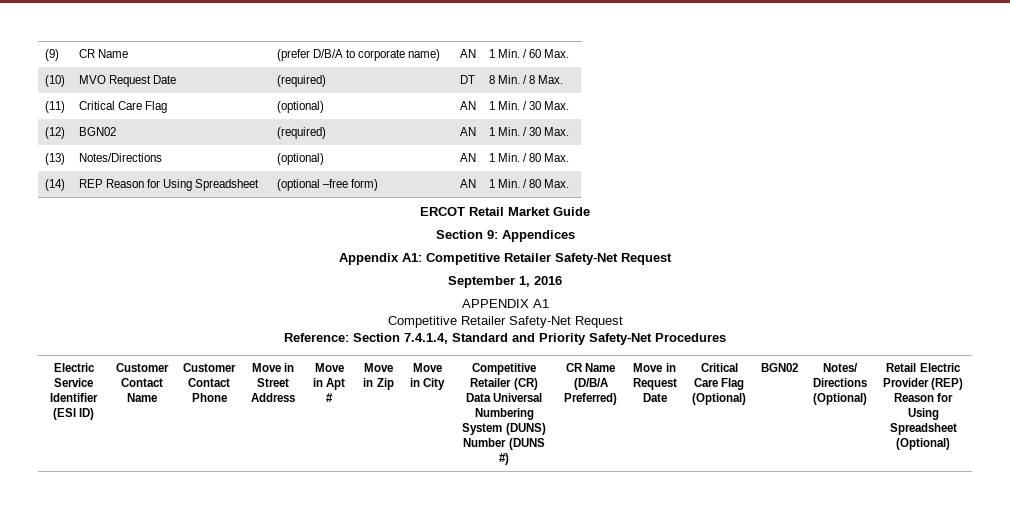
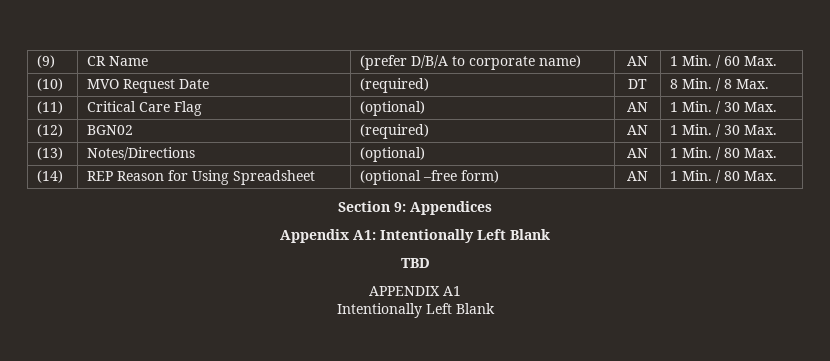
[420,207,590,216] // ERCOT Retail Market Guide -> (778, 176) none
[426,253,672,265] [448,276,562,288] [461,299,549,308] [387,316,623,328] [284,333,726,345] [53,363,95,372] [54,378,93,387] [50,393,98,402] [52,408,95,420] [116,363,169,372] [121,378,163,387] [127,393,157,402] [183,363,236,372] [188,378,230,387] [191,393,227,402] [251,363,295,372] [257,378,289,387] [251,393,295,402] [314,363,344,372] [312,378,346,390] [326,393,333,402] [364,363,393,372] [363,378,394,390] [412,363,442,372] [409,378,446,390] [472,363,536,375] [470,378,538,390] [465,393,543,402] [474,408,534,420] [462,423,546,435] [463,438,545,450] [499,453,509,465] [565,363,616,372] [573,378,608,390] [564,393,617,405] [633,363,676,372] [632,378,677,390] [642,393,667,402] [700,363,738,372] [693,378,745,390] [692,393,746,405] [761,363,798,372] [823,363,858,372] [813,378,867,387] [813,393,867,405] [886,363,961,372] [882,378,964,390] [893,393,954,402] [907,408,939,420] [889,423,957,435] [896,438,950,450] Competitive Retailer Safety-Net Request // September 1, 2016 // APPENDIX A1 // Competitive Retailer Safety-Net Request // Reference: Section 7.4.1.4, Standard and Priority Safety-Net Procedures // Electric Service Identifier (ESI ID) | Customer Contact Name | Customer Contact Phone | Move in Street Address | Move in Apt # | Move in Zip | Move in City | Competitive Retailer (CR) Data Universal Numbering System (DUNS) Number (DUNS #) | CR Name (D/B/A Preferred) | Move in Request Date | Critical Care Flag (Optional) | BGN02 | Notes/ Directions (Optional) | Retail Electric Provider (REP) Reason for Using Spreadsheet (Optional) -> [380,229,550,243] [400,258,430,268] [369,286,461,296] [336,303,495,318] Intentionally Left Blank // TBD // APPENDIX A1 // Intentionally Left Blank

